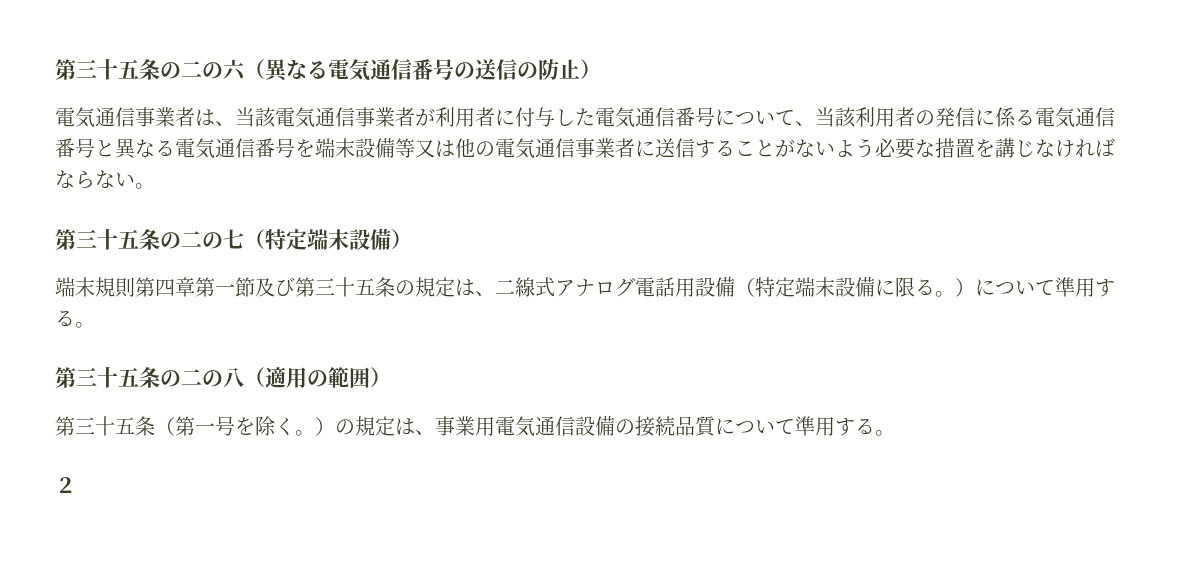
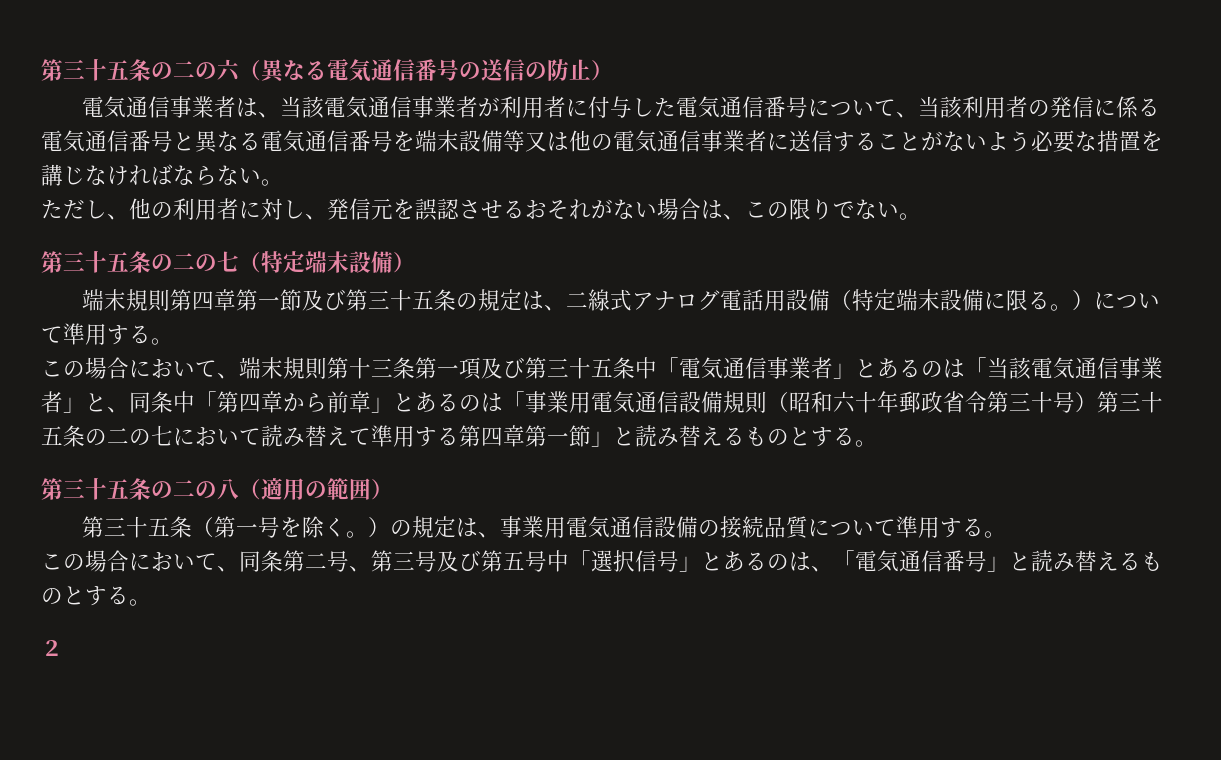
(155, 186) none -> [41,198,921,221] // ただし、他の利用者に対し、発信元を誤認させるおそれがない場合は、この限りでない。
(95, 325) none -> [41,357,1163,380] [41,391,1163,413] [41,425,877,447] // この場合において、端末規則第十三条第一項及び第三十五条中「電気通信事業者」とあるのは「当該電気通信事業者」と、同条中「第四章から前章」とあるのは「事業用電気通信設備規則（昭和六十年郵政省令第三十号）第三十五条の二の七において読み替えて準用する第四章第一節」と読み替えるものとする。
(895, 433) none -> [41,550,1163,572] [41,586,151,606] // この場合において、同条第二号、第三号及び第五号中「選択信号」とあるのは、「電気通信番号」と読み替えるものとする。

